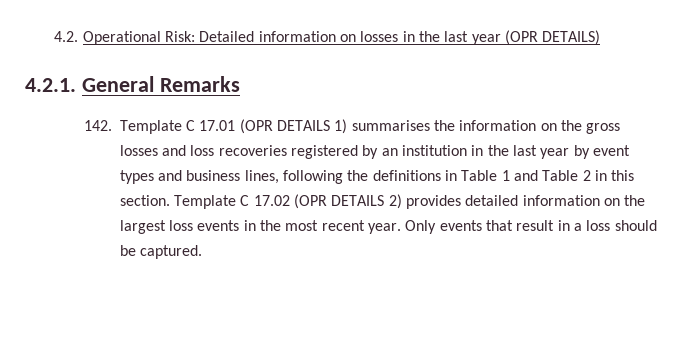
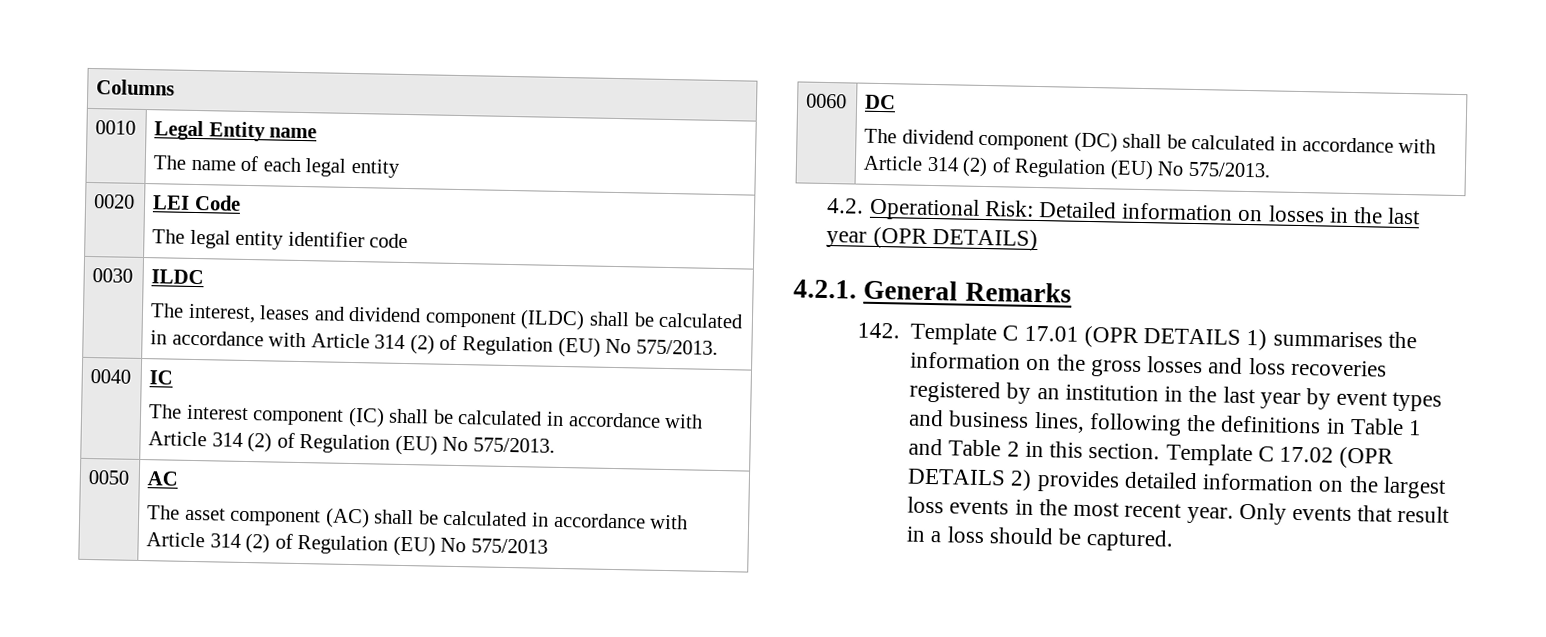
(54, 36) none -> [96,79,176,96] [95,120,137,135] [154,120,318,142] [153,155,400,178] [93,194,136,209] [152,194,241,211] [152,229,409,250] [92,268,134,283] [151,269,205,285] [150,303,744,331] [150,330,718,358] [90,369,132,384] [149,370,174,385] [148,404,704,429] [148,431,555,456] [88,470,130,485] [147,471,179,486] [147,505,689,530] [146,532,548,557] [806,93,848,109] [865,94,897,110] [864,128,1437,154] [863,155,1271,181] Columns // 0010 | Legal Entity name // The name of each legal entity // 0020 | LEI Code // The legal entity identifier code // 0030 | ILDC // The interest, leases and dividend component (ILDC) shall be calculated in accordance with Article 314 (2) of Regulation (EU) No 575/2013. // 0040 | IC // The interest component (IC) shall be calculated in accordance with Article 314 (2) of Regulation (EU) No 575/2013. // 0050 | AC // The asset component (AC) shall be calculated in accordance with Article 314 (2) of Regulation (EU) No 575/2013 // 0060 | DC // The dividend component (DC) shall be calculated in accordance with Article 314 (2) of Regulation (EU) No 575/2013. //

